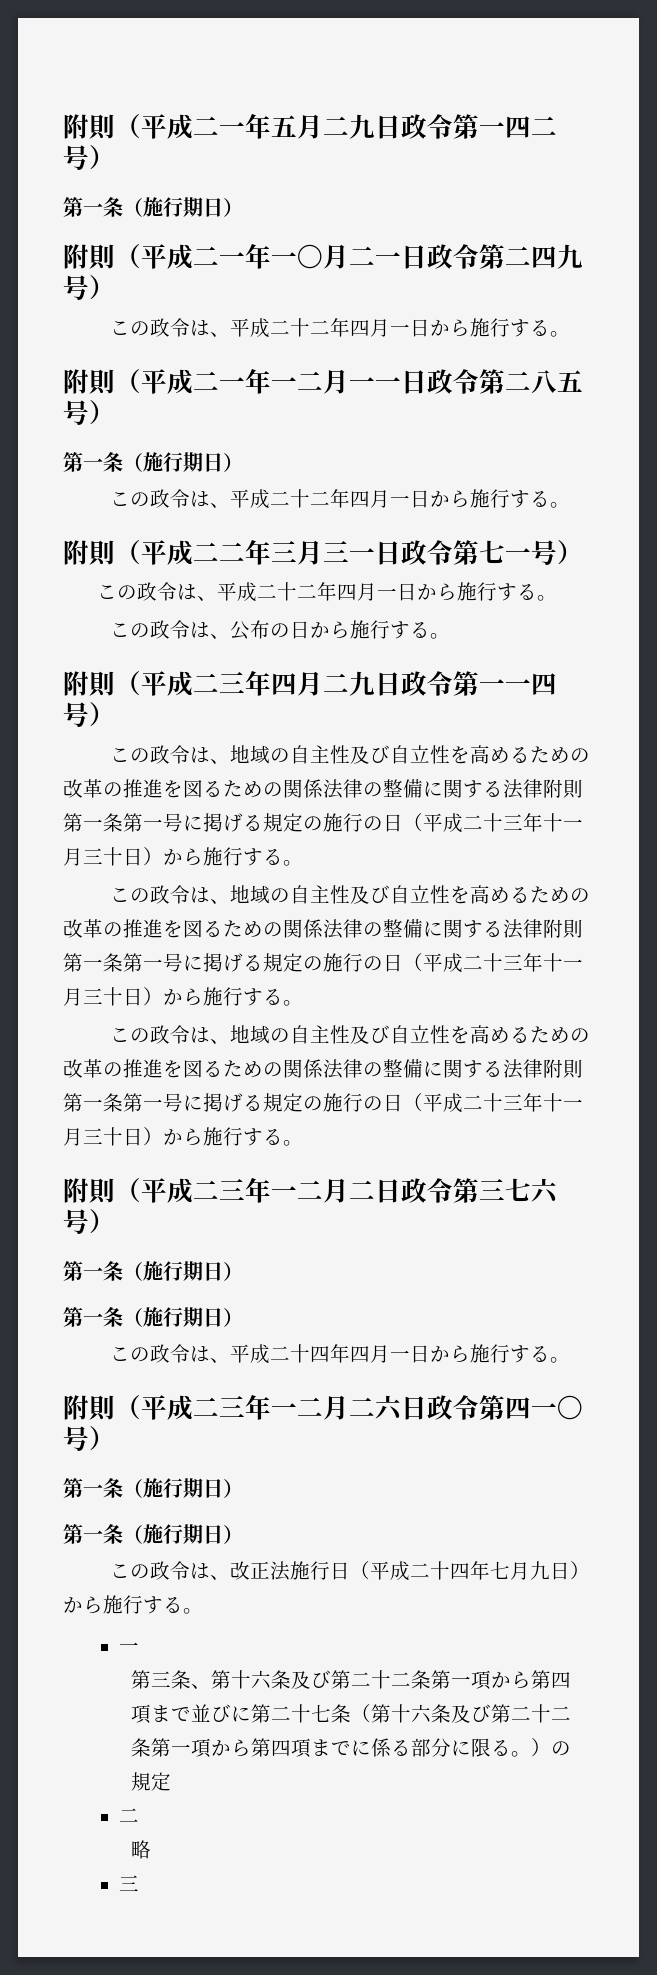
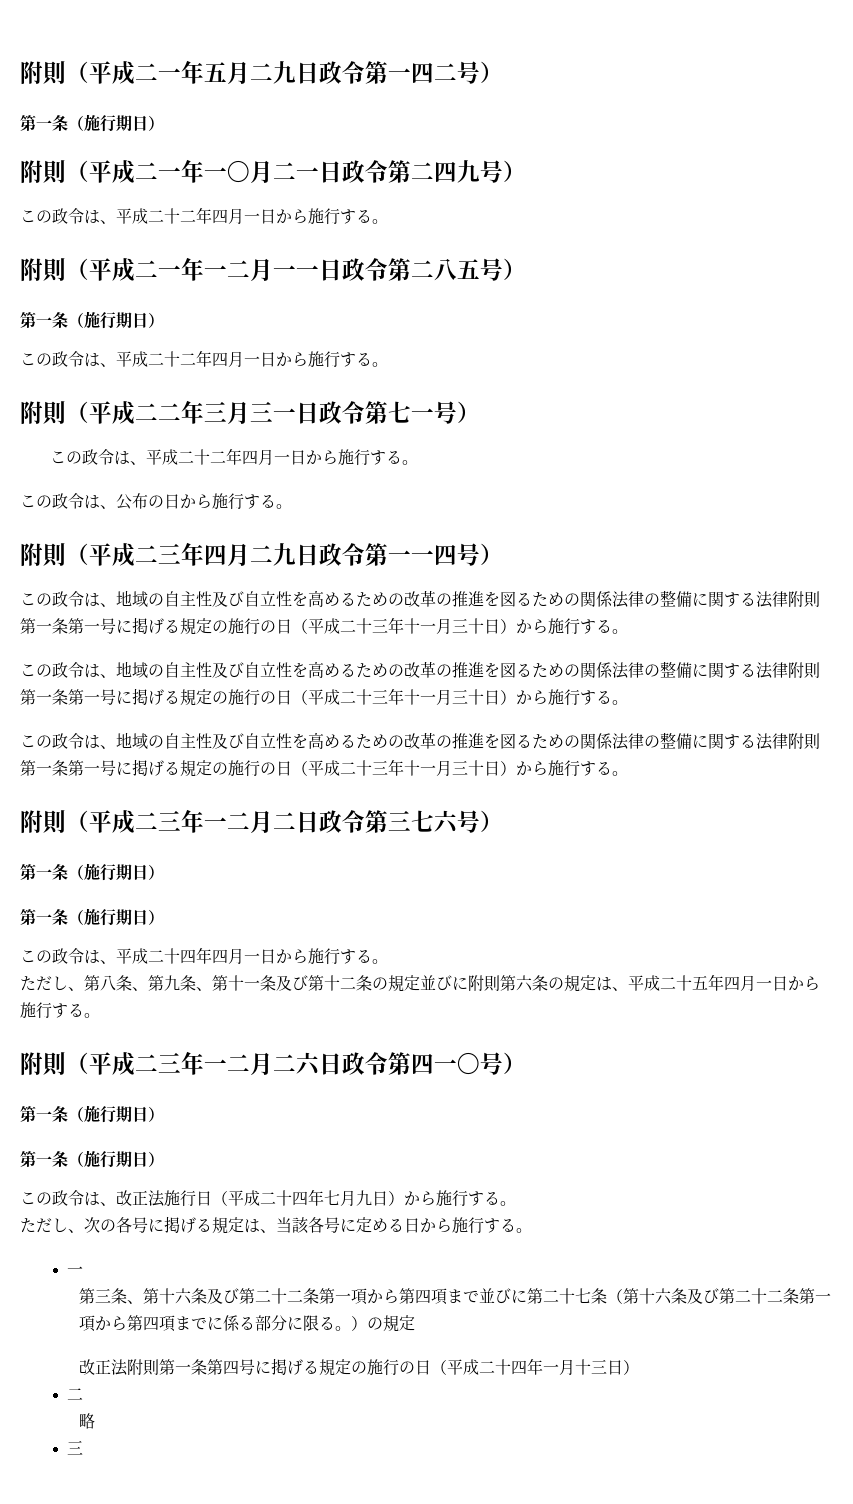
(570, 1360) none -> [20,974,820,992] [20,1002,100,1019] // ただし、第八条、第九条、第十一条及び第十二条の規定並びに附則第六条の規定は、平成二十五年四月一日から施行する。
(203, 1611) none -> [20,1216,532,1234] // ただし、次の各号に掲げる規定は、当該各号に定める日から施行する。
(172, 1781) none -> [79,1358,640,1376] // 改正法附則第一条第四号に掲げる規定の施行の日（平成二十四年一月十三日）

